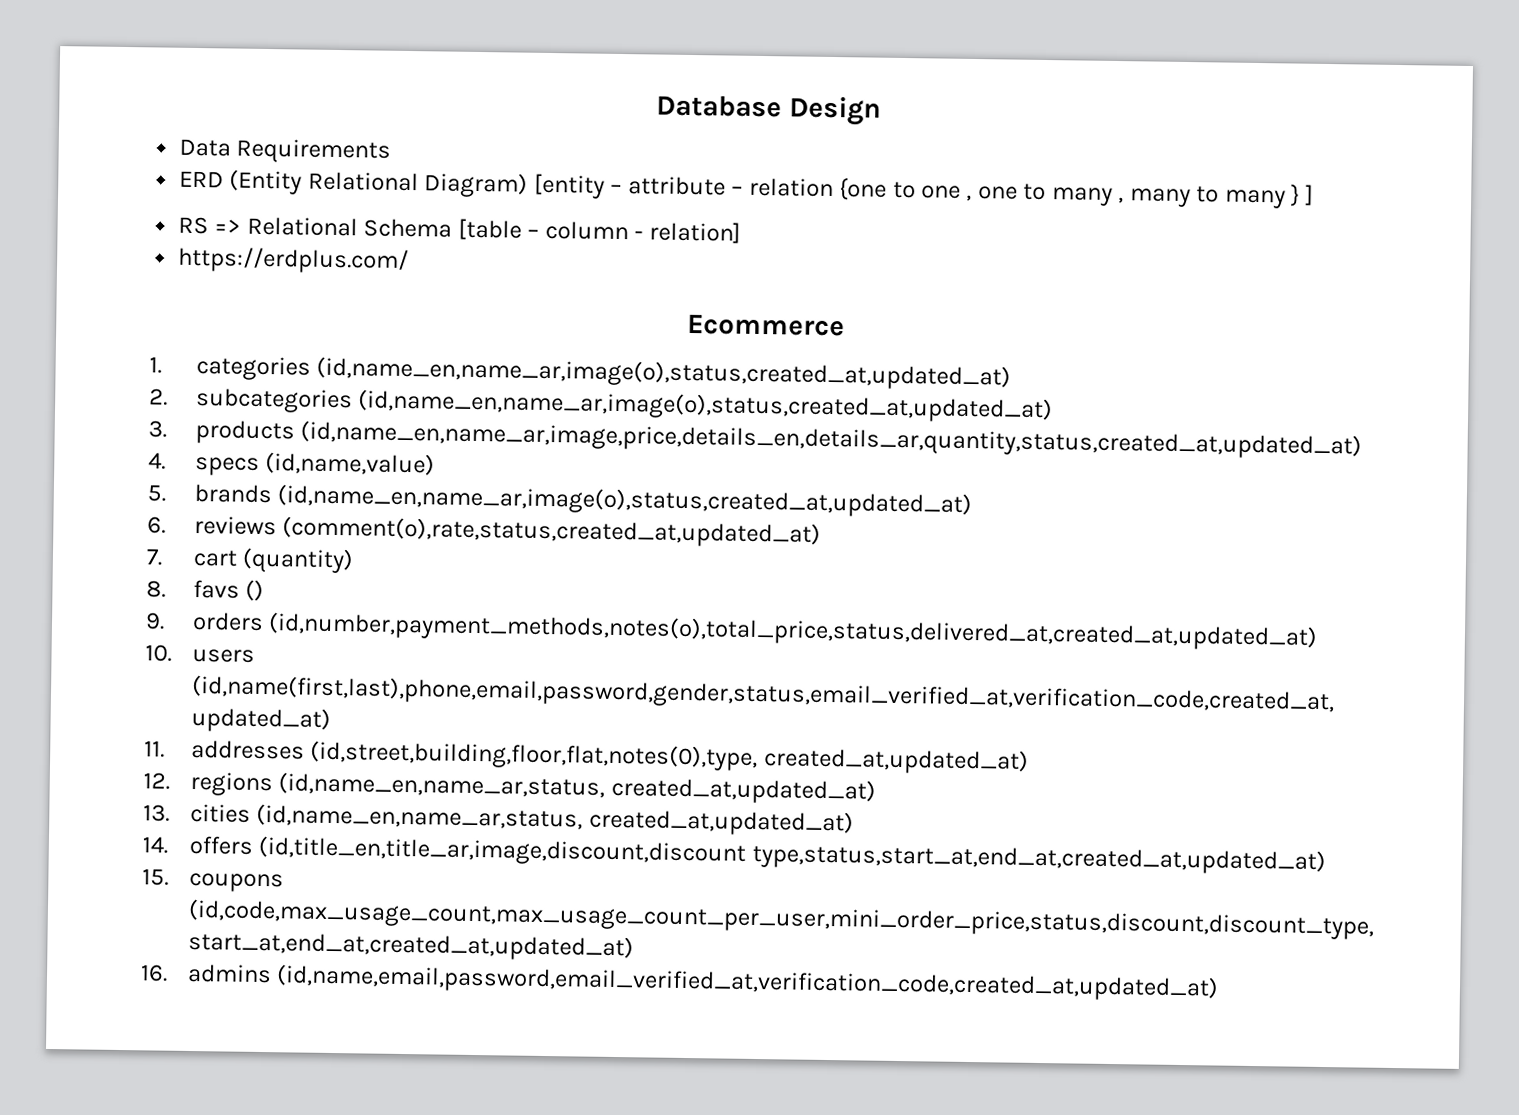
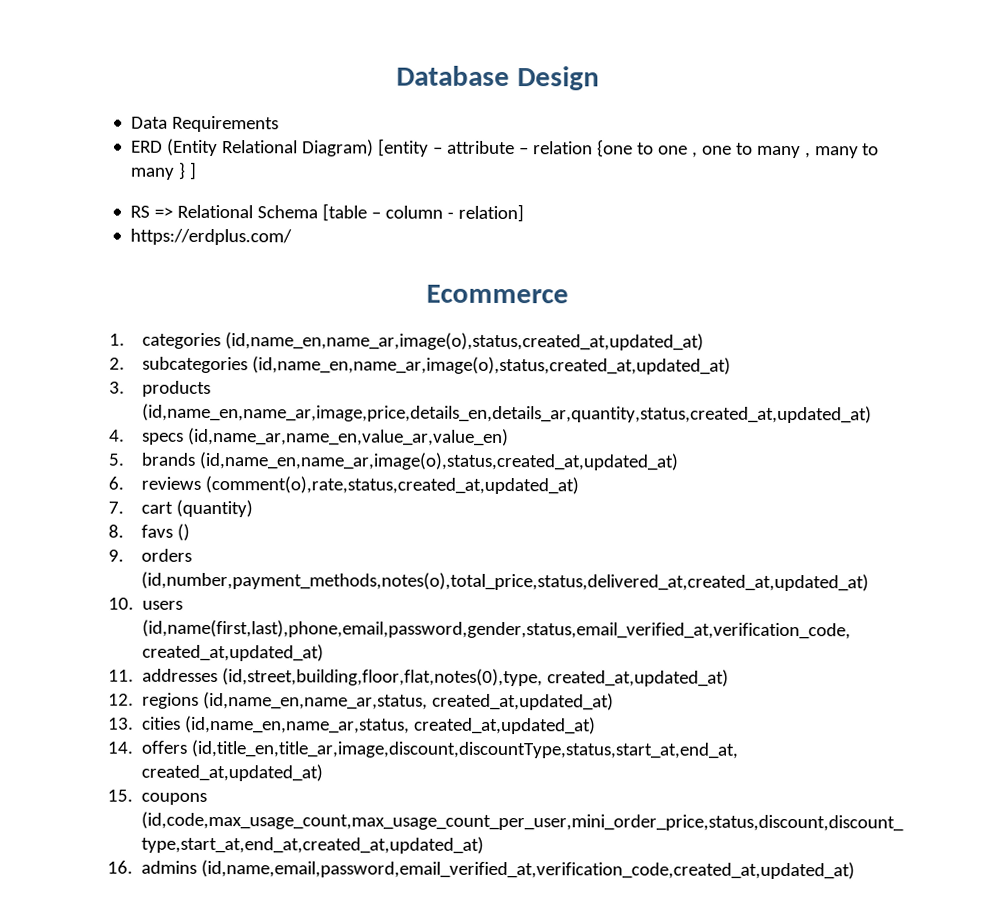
[265,452,436,476] (id,name,value) -> [188,427,510,447] (id,name_ar,name_en,value_ar,value_en)
[258,835,1326,876] (id,title_en,title_ar,image,discount,discount type,status,start_at,end_at,created_at,updated_at) -> [191,739,739,759] [141,763,324,782] (id,title_en,title_ar,image,discount,discountType,status,start_at,end_at, created_at,updated_at)

